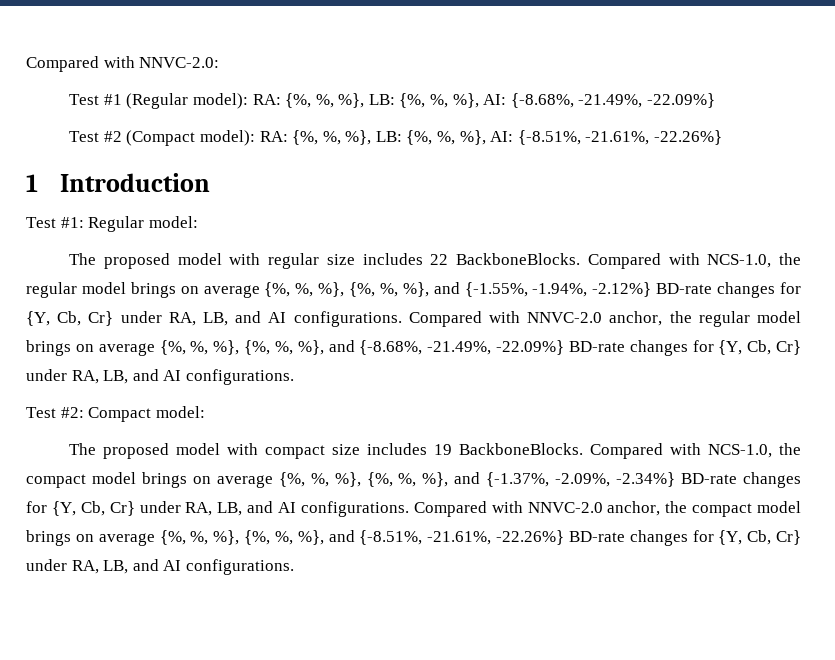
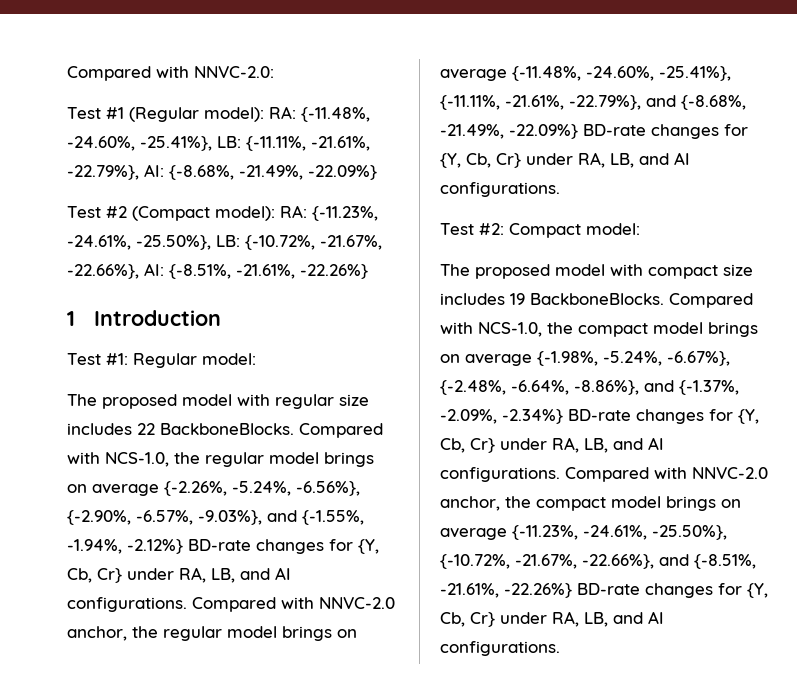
[285,93,479,108] {%, %, %}, LB: {%, %, %}, -> [301,107,370,122] [67,136,370,151] [67,165,139,180] {-11.48%, -24.60%, -25.41%}, LB: {-11.11%, -21.61%, -22.79%},
[292,130,486,145] {%, %, %}, LB: {%, %, %}, -> [312,206,378,221] [67,235,382,250] [67,264,139,279] {-11.23%, -24.61%, -25.50%}, LB: {-10.72%, -21.67%, -22.66%},
[264,282,429,297] {%, %, %}, {%, %, %}, -> [164,481,360,496] [67,510,262,525] {-2.26%, -5.24%, -6.56%}, {-2.90%, -6.57%, -9.03%},
[159,340,324,355] {%, %, %}, {%, %, %}, -> [512,66,731,81] [440,95,641,110] {-11.48%, -24.60%, -25.41%}, {-11.11%, -21.61%, -22.79%},
[278,472,449,487] {%, %, %}, {%, %, %}, -> [537,351,730,366] [440,380,639,395] {-1.98%, -5.24%, -6.67%}, {-2.48%, -6.64%, -8.86%},
[159,530,324,545] {%, %, %}, {%, %, %}, -> [512,525,727,540] [440,554,654,569] {-11.23%, -24.61%, -25.50%}, {-10.72%, -21.67%, -22.66%},

